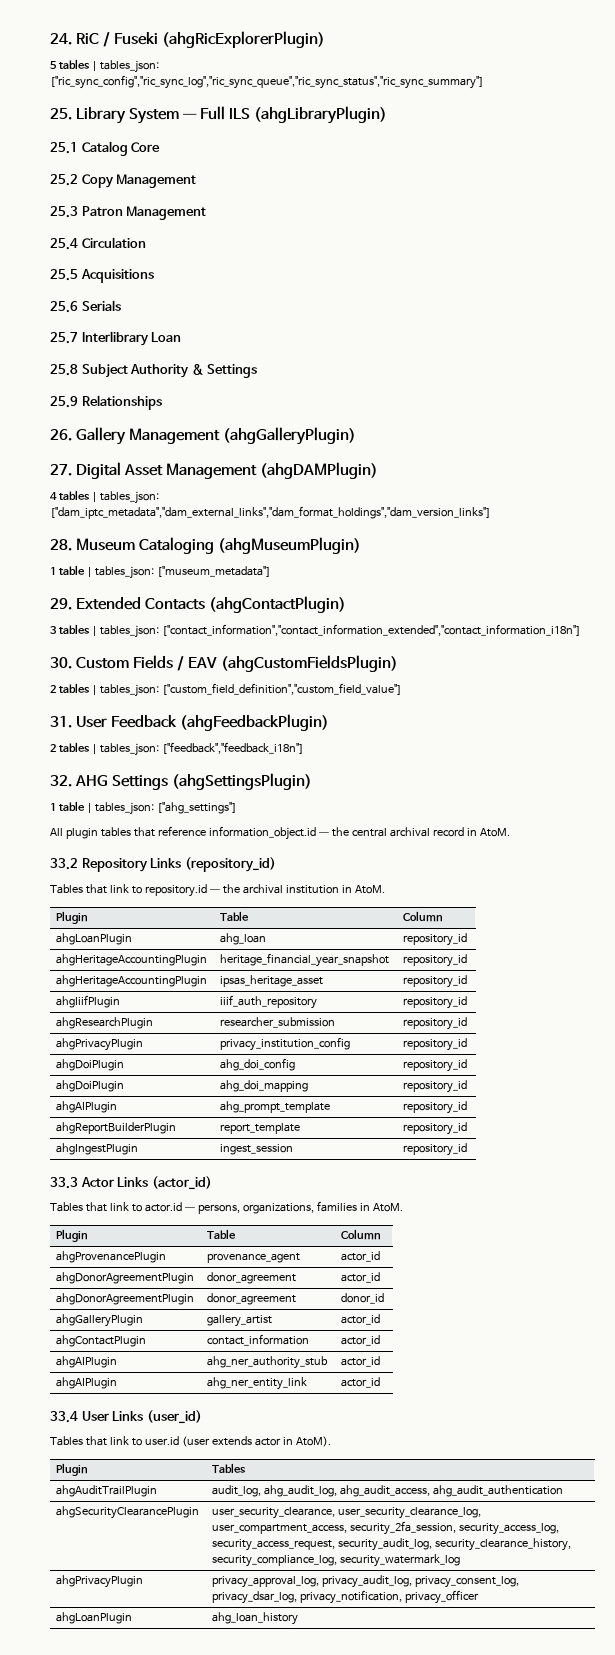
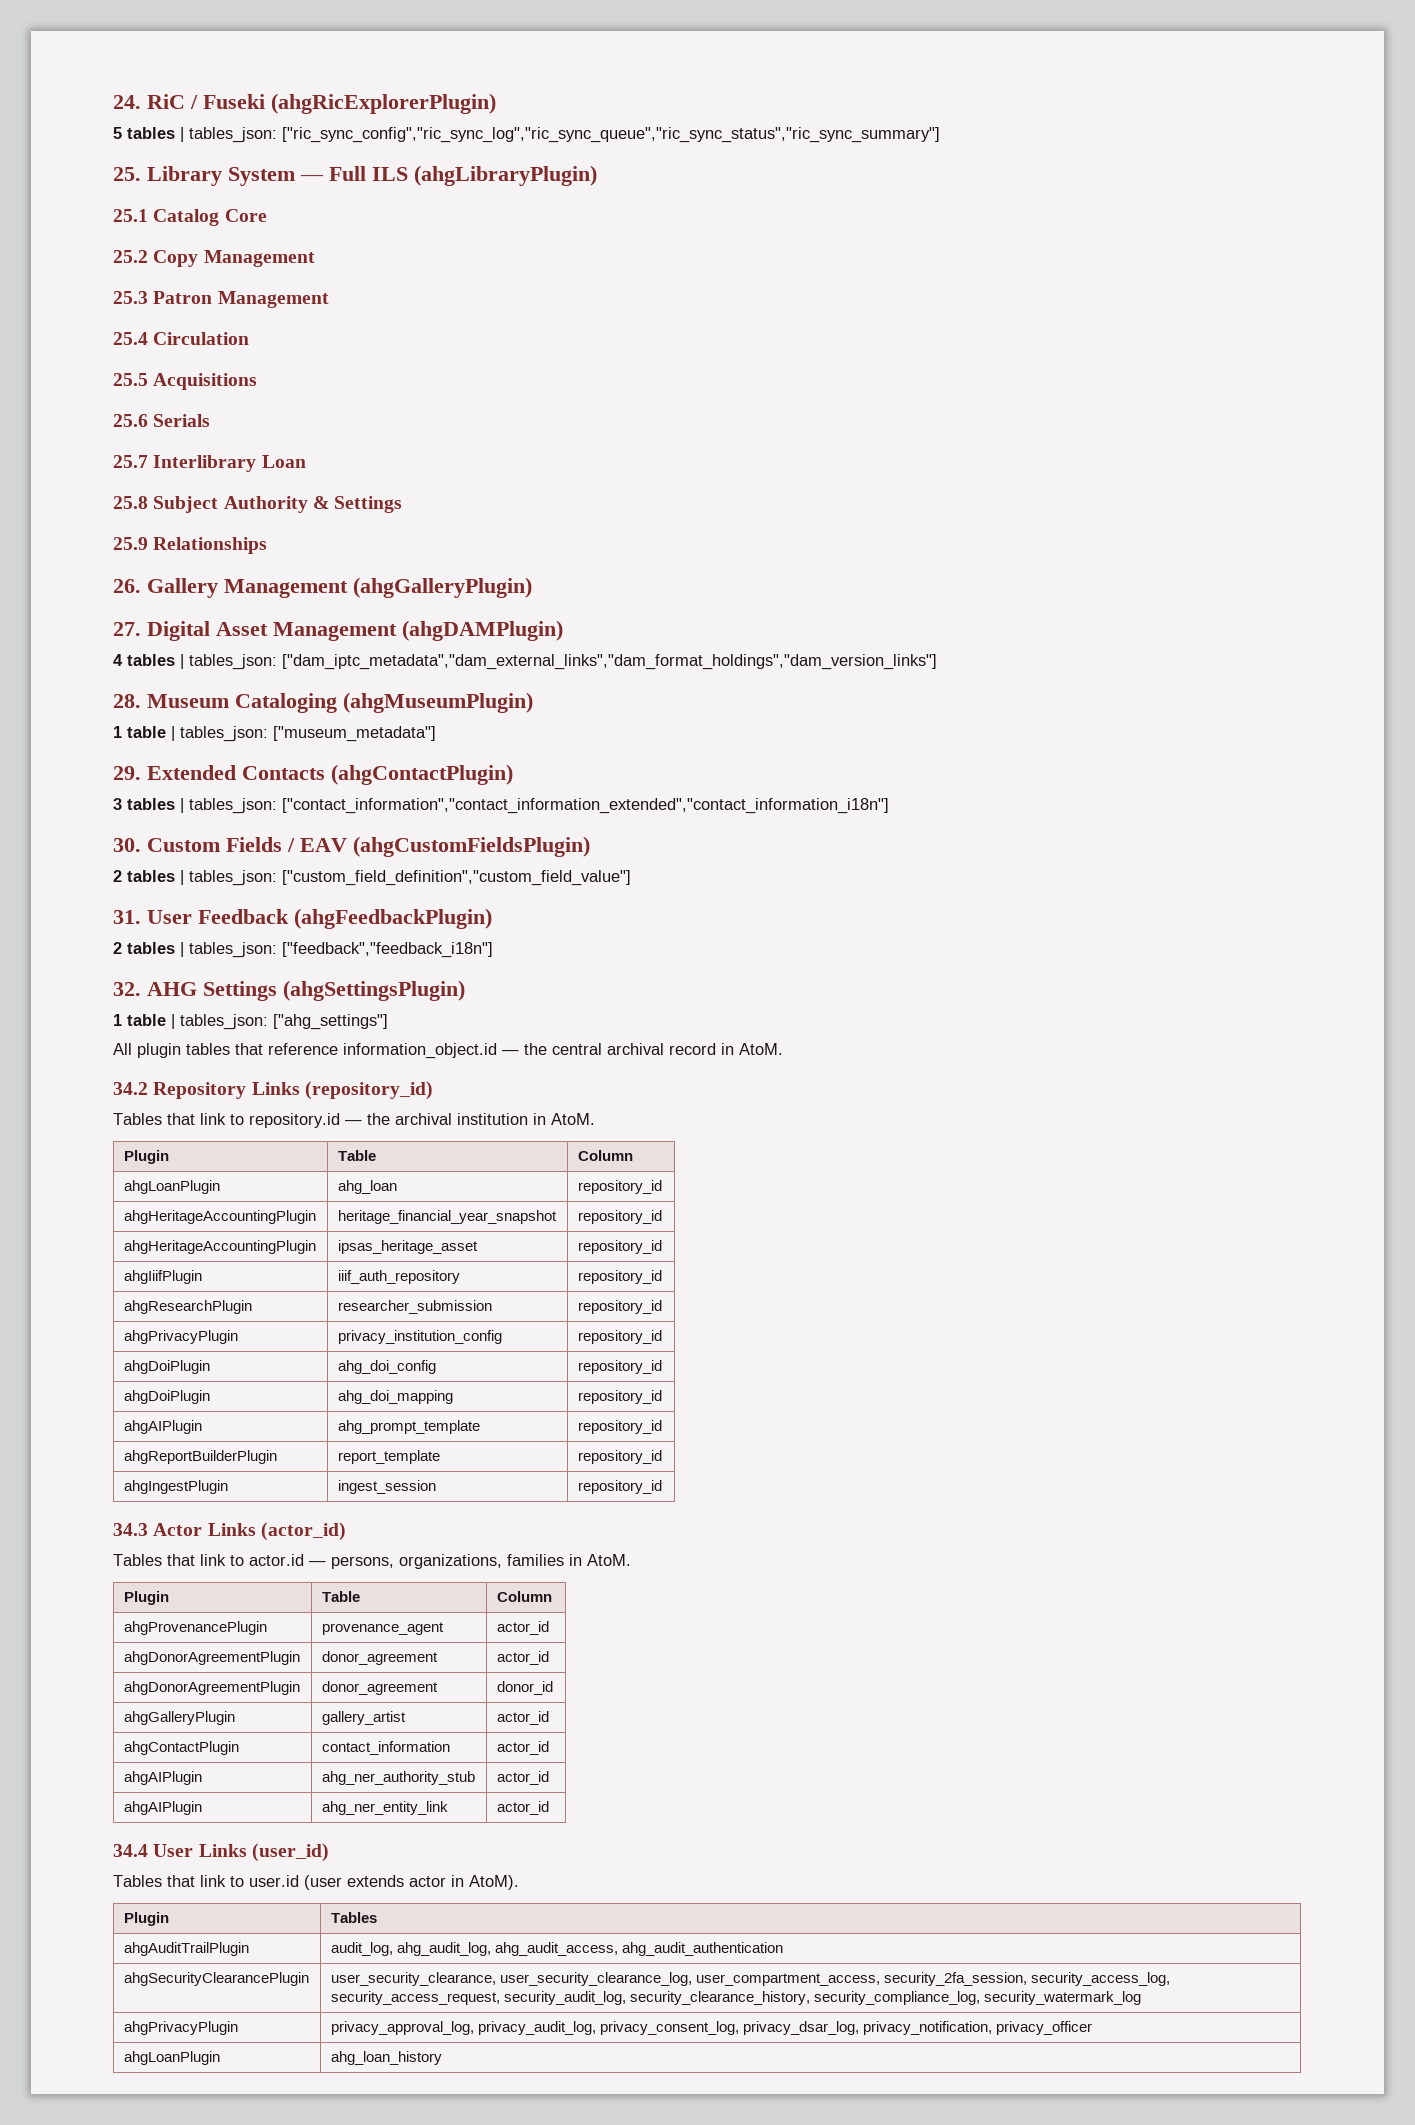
[50,858,78,870] 33.2 -> [113,1082,148,1095] 34.2
[50,1177,78,1189] 33.3 -> [113,1523,148,1536] 34.3
[50,1411,78,1423] 33.4 -> [113,1844,148,1857] 34.4

